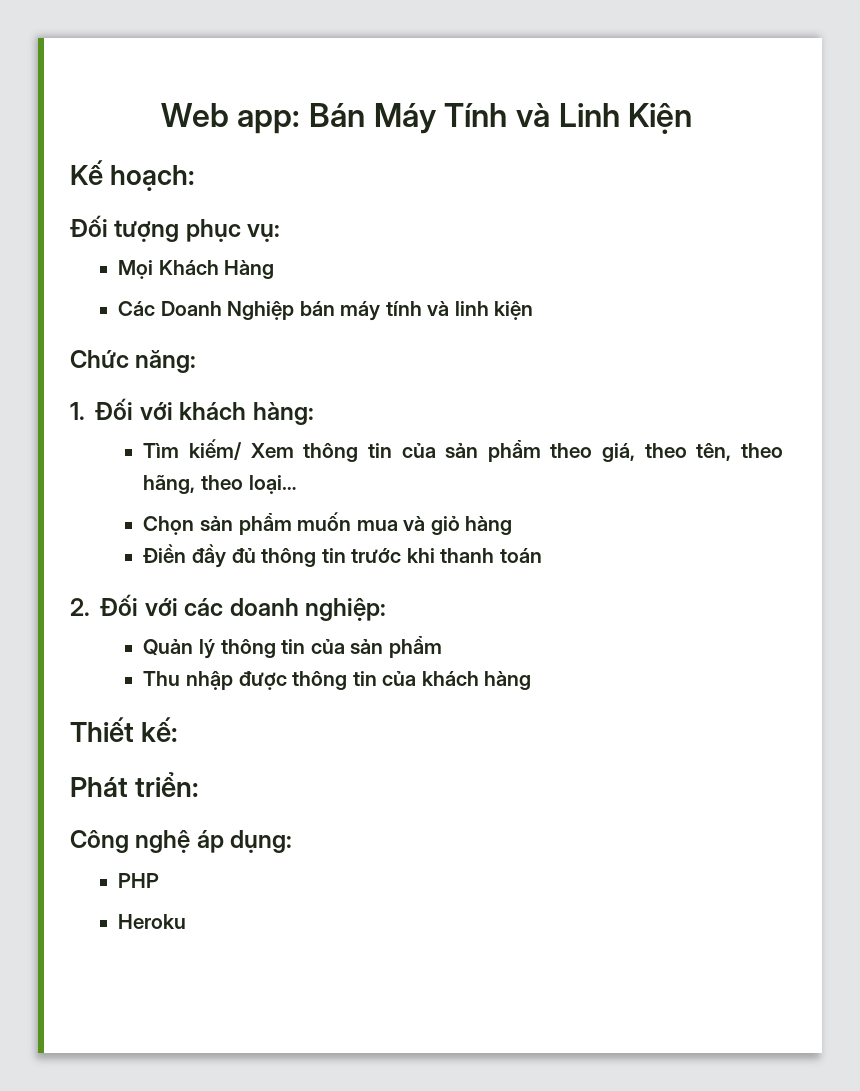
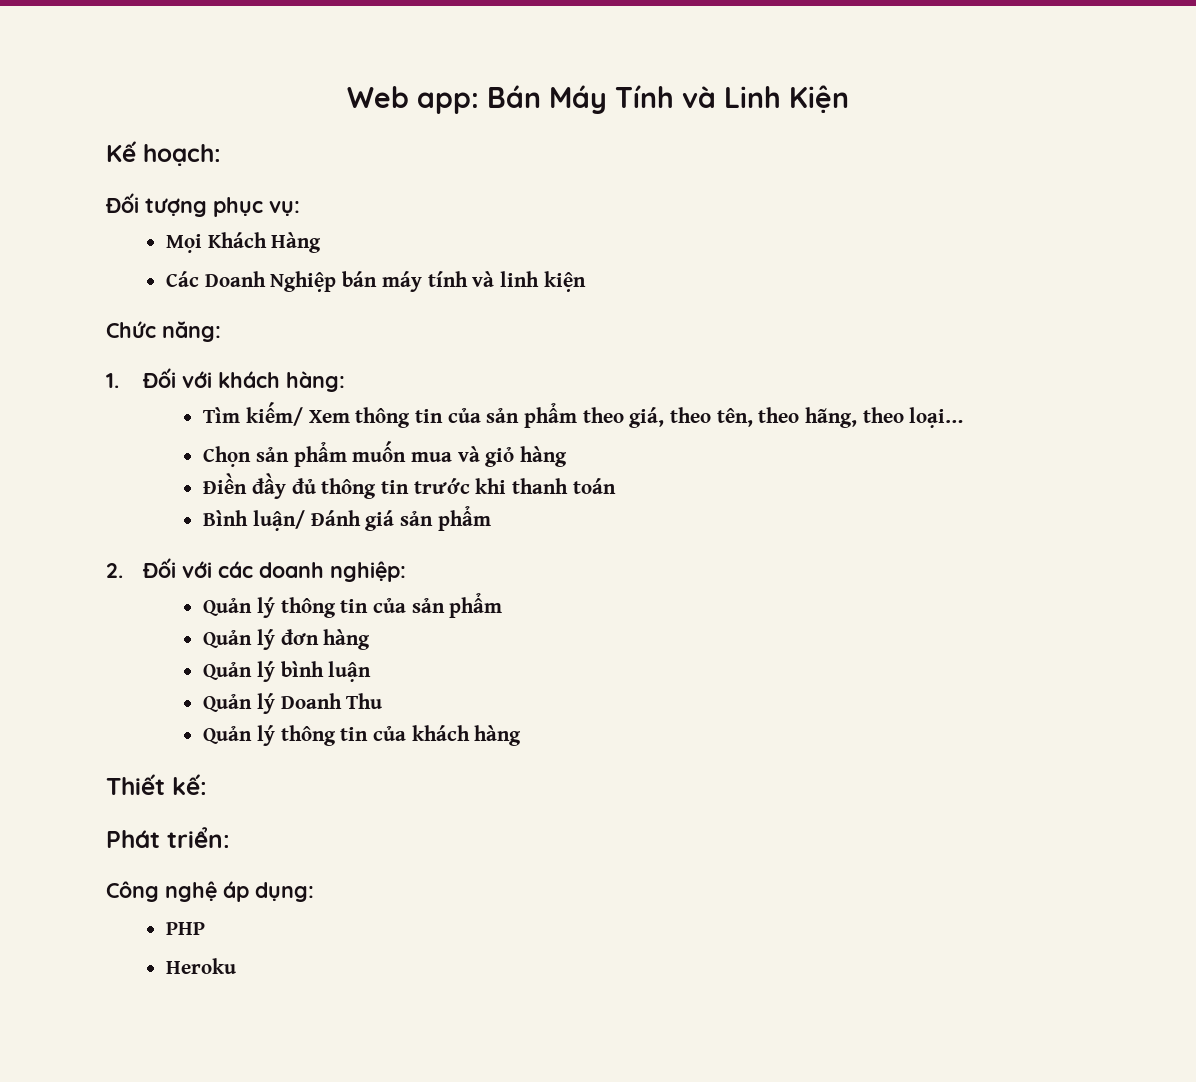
(542, 555) none -> [203,506,491,531] // Bình luận/ Đánh giá sản phẩm
(442, 647) none -> [203,629,371,650] [203,661,372,682] [203,693,342,714] Quản lý đơn hàng // Quản lý bình luận // Quản lý Doanh
[185,671,287,690] nhập được -> [203,725,275,746] // Quản lý

